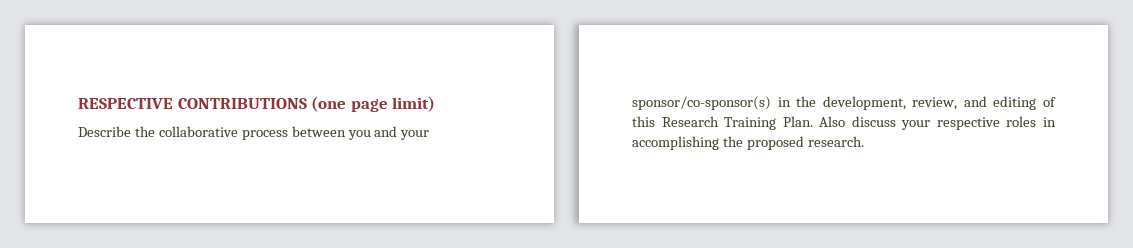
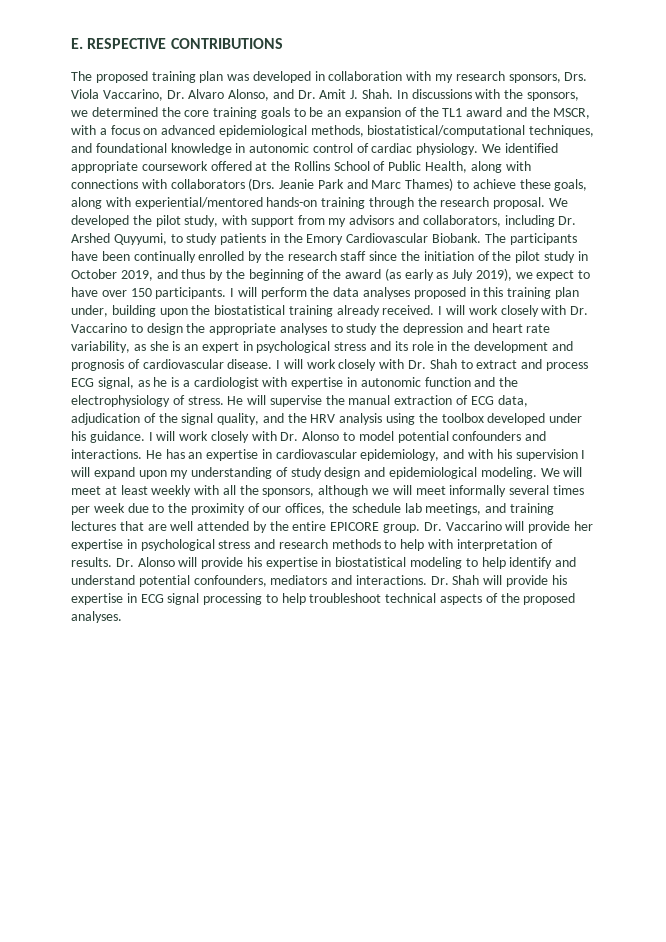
(78, 103) none -> [71,38,83,49] E.
[311,96,436,112] [78,126,430,140] [632,96,1056,110] [632,116,1056,130] [632,136,719,150] (one page limit) // Describe the collaborative process between you and your sponsor/co-sponsor(s) in the development, review, and editing of this Research Training Plan. Also discuss your respective roles in accomplishing -> [71,71,588,83] [71,89,579,101] [71,107,591,119] [71,125,595,137] [71,143,558,155] [71,161,531,173] [71,178,588,191] [71,197,569,209] [71,215,577,227] [71,233,577,245] [71,251,588,263] [71,268,591,281] [71,287,579,299] [71,305,589,317] [71,323,551,335] [71,341,573,353] [71,359,588,371] [71,377,519,389] [71,395,528,407] [71,413,583,425] [71,431,547,443] [71,449,586,461] [71,467,583,479] [71,485,584,497] [71,503,554,515] [71,521,593,533] [71,539,553,551] [71,557,577,569] [71,575,567,587] [71,593,498,605] // The proposed training plan was developed in collaboration with my research sponsors, Drs. Viola Vaccarino, Dr. Alvaro Alonso, and Dr. Amit J. Shah. In discussions with the sponsors, we determined the core training goals to be an expansion of the TL1 award and the MSCR, with a focus on advanced epidemiological methods, biostatistical/computational techniques, and foundational knowledge in autonomic control of cardiac physiology. We identified appropriate coursework offered at the Rollins School of Public Health, along with connections with collaborators (Drs. Jeanie Park and Marc Thames) to achieve these goals, along with experiential/mentored hands-on training through the research proposal. We developed the pilot study, with support from my advisors and collaborators, including Dr. Arshed Quyyumi, to study patients in the Emory Cardiovascular Biobank. The participants have been continually enrolled by the research staff since the initiation of the pilot study in October 2019, and thus by the beginning of the award (as early as July 2019), we expect to have over 150 participants. I will perform the data analyses proposed in this training plan under, building upon the biostatistical training already received. I will work closely with Dr. Vaccarino to design the appropriate analyses to study the depression and heart rate variability, as she is an expert in psychological stress and its role in the development and prognosis of cardiovascular disease. I will work closely with Dr. Shah to extract and process ECG signal, as he is a cardiologist with expertise in autonomic function and the electrophysiology of stress. He will supervise the manual extraction of ECG data, adjudication of the signal quality, and the HRV analysis using the toolbox developed under his guidance. I will work closely with Dr. Alonso to model potential confounders and interactions. He has an expertise in cardiovascular epidemiology, and with his supervision I will expand upon my understanding of study design and epidemiological modeling. We will meet at least weekly with all the sponsors, although we will meet informally several times per week due to the proximity of our offices, the schedule lab meetings, and training lectures that are well attended by the entire EPICORE group. Dr. Vaccarino will provide her expertise in psychological stress and research methods to help with interpretation of results. Dr. Alonso will provide his expertise in biostatistical modeling to help identify and understand potential confounders, mediators and interactions. Dr. Shah will provide his expertise in ECG signal processing to help troubleshoot technical aspects of
[807,136,864,147] research. -> [71,611,122,623] analyses.

